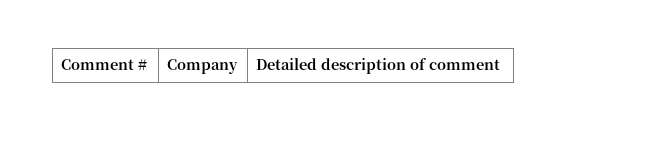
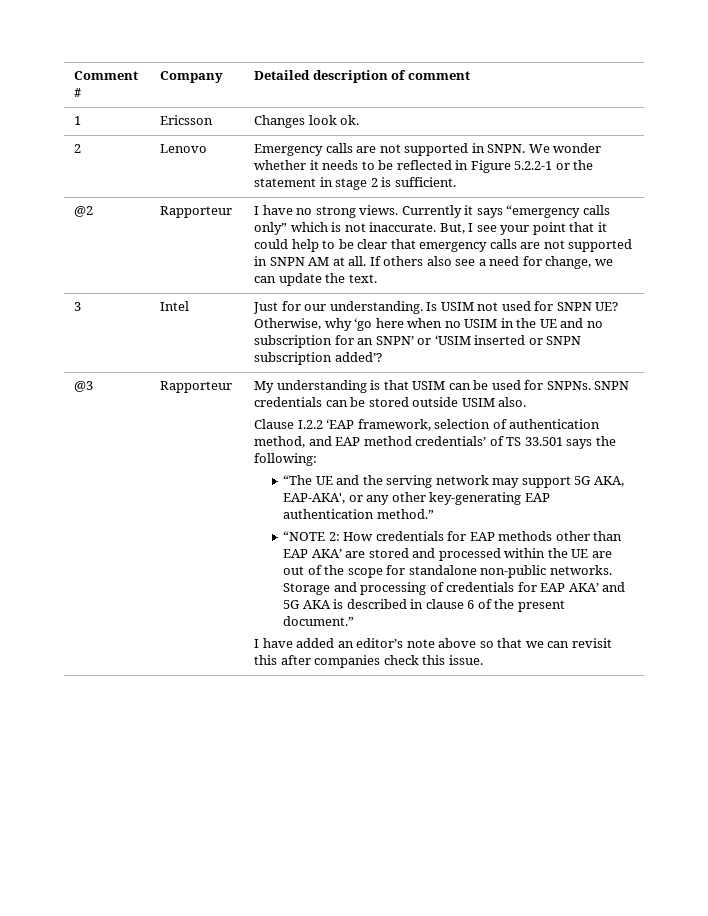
(501, 64) none -> [74,116,82,125] [160,115,214,125] [254,115,360,128] [74,144,82,153] [160,144,208,153] [254,143,602,156] [254,160,594,173] [254,177,456,190] [74,206,94,217] [160,206,233,218] [254,205,610,218] [254,222,607,235] [254,239,633,252] [254,256,613,269] [254,273,377,286] [74,302,82,311] [160,301,190,311] [253,301,619,314] [254,318,603,331] [254,335,582,348] [254,352,382,365] [74,381,94,392] [160,381,233,393] [254,380,630,393] [254,397,527,407] [254,419,601,431] [254,436,616,449] [254,453,318,466] [283,475,624,488] [283,492,550,505] [283,509,434,519] [283,531,623,541] [283,548,612,561] [283,565,612,578] [283,582,626,595] [283,599,565,612] [283,616,355,626] [254,638,612,648] [254,655,483,668] // 1 | Ericsson | Changes look ok. // 2 | Lenovo | Emergency calls are not supported in SNPN. We wonder whether it needs to be reflected in Figure 5.2.2-1 or the statement in stage 2 is sufficient. // @2 | Rapporteur | I have no strong views. Currently it says “emergency calls only” which is not inaccurate. But, I see your point that it could help to be clear that emergency calls are not supported in SNPN AM at all. If others also see a need for change, we can update the text. // 3 | Intel | Just for our understanding. Is USIM not used for SNPN UE? Otherwise, why ‘go here when no USIM in the UE and no subscription for an SNPN’ or ‘USIM inserted or SNPN subscription added’? // @3 | Rapporteur | My understanding is that USIM can be used for SNPNs. SNPN credentials can be stored outside USIM also. // Clause I.2.2 ‘EAP framework, selection of authentication method, and EAP method credentials’ of TS 33.501 says the following: // “The UE and the serving network may support 5G AKA, EAP-AKA', or any other key-generating EAP authentication method.” // “NOTE 2: How credentials for EAP methods other than EAP AKA’ are stored and processed within the UE are out of the scope for standalone non-public networks. Storage and processing of credentials for EAP AKA’ and 5G AKA is described in clause 6 of the present document.” // I have added an editor’s note above so that we can revisit this after companies check this issue.

